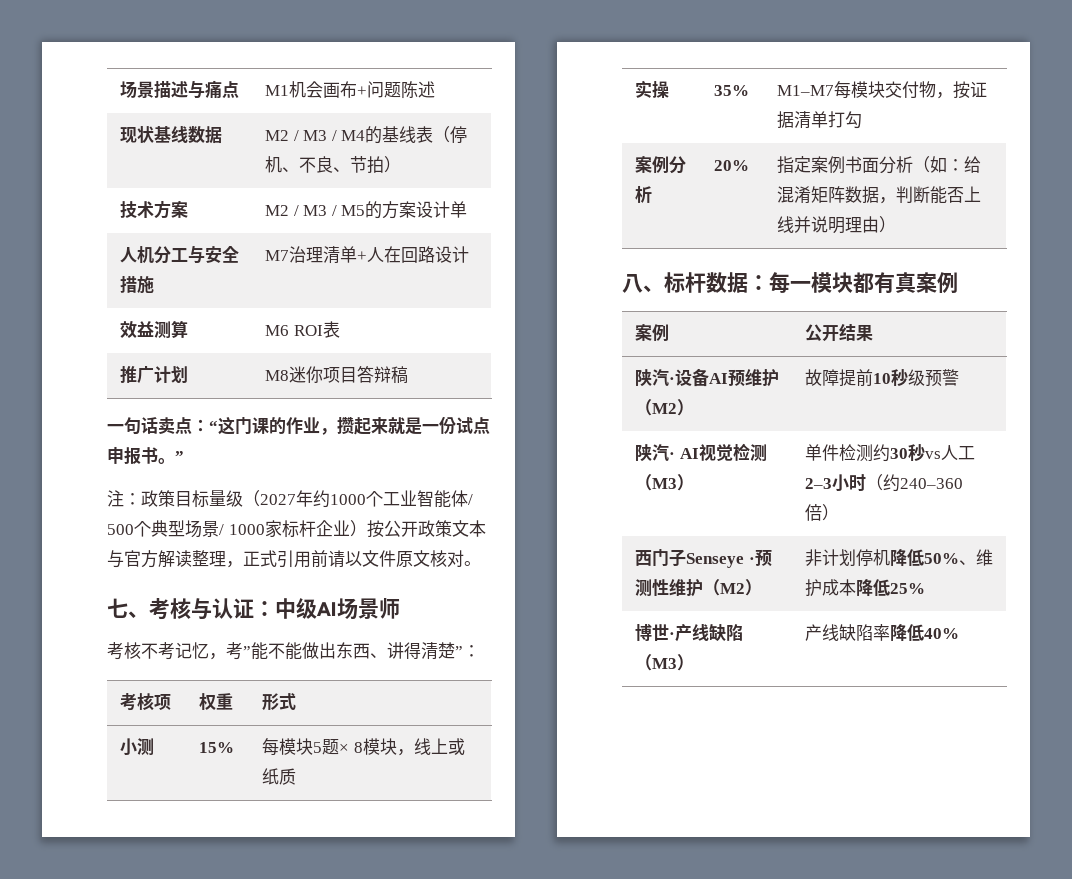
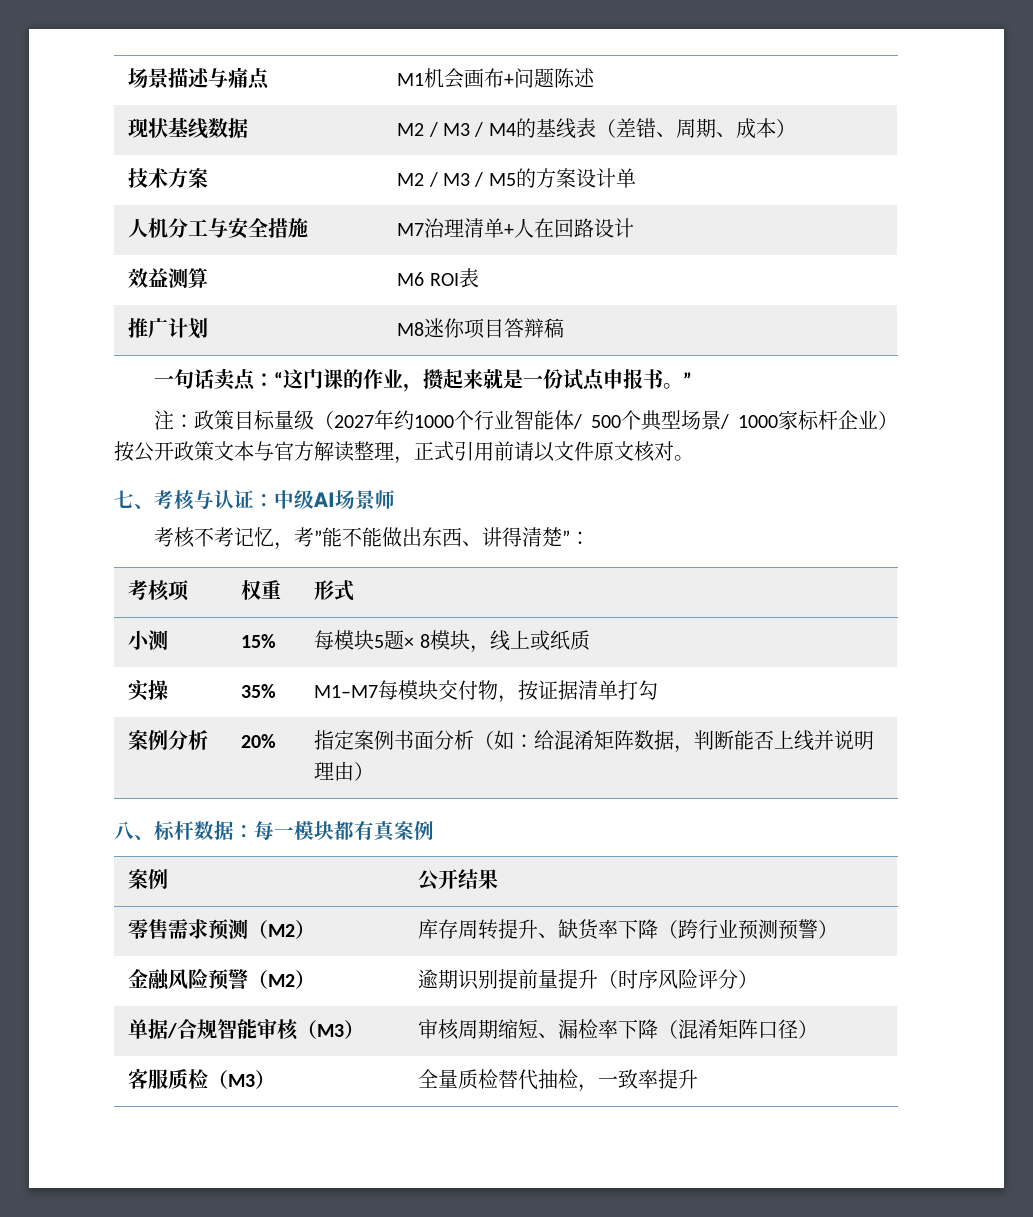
[450,126,468,143] [265,156,385,174] 停机、不良、节拍 -> [615,118,776,139] 差错、周期、成本
[383,492,400,506] 工 -> [474,410,495,430] 行
[635,368,780,387] [635,399,695,416] [805,369,960,387] [635,443,767,462] [635,474,695,491] [805,444,976,462] [805,474,964,492] [805,504,840,521] [635,549,772,568] [635,579,763,597] [805,549,994,567] [805,579,926,597] [635,624,744,642] [635,654,695,671] [805,624,960,642] 陕汽·设备AI预维护（M2） | 故障提前10秒级预警 // 陕汽· AI视觉检测（M3） | 单件检测约30秒vs人工2–3小时（约240–360倍） // 西门子Senseye ·预测性维护（M2） | 非计划停机降低50%、维护成本降低25% // 博世·产线缺陷（M3） | 产线缺陷率降低40% -> [128,918,316,940] [418,919,839,940] [128,968,316,991] [418,969,759,990] [128,1019,365,1040] [418,1019,819,1040] [128,1069,276,1089] [418,1069,699,1092] 零售需求预测（M2） | 库存周转提升、缺货率下降（跨行业预测预警） // 金融风险预警（M2） | 逾期识别提前量提升（时序风险评分） // 单据/合规智能审核（M3） | 审核周期缩短、漏检率下降（混淆矩阵口径） // 客服质检（M3） | 全量质检替代抽检，一致率提升

